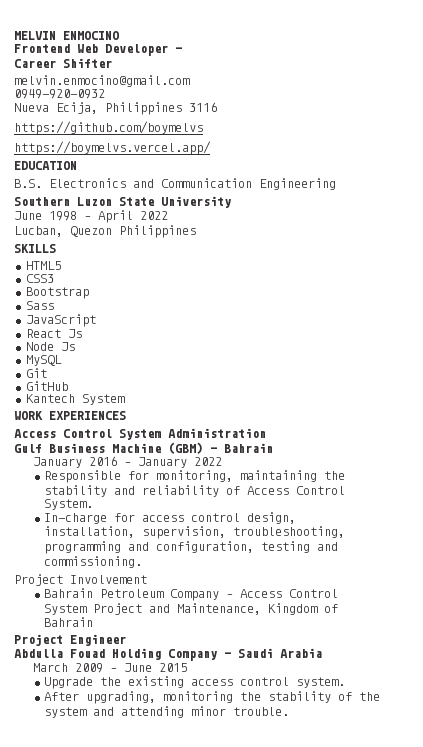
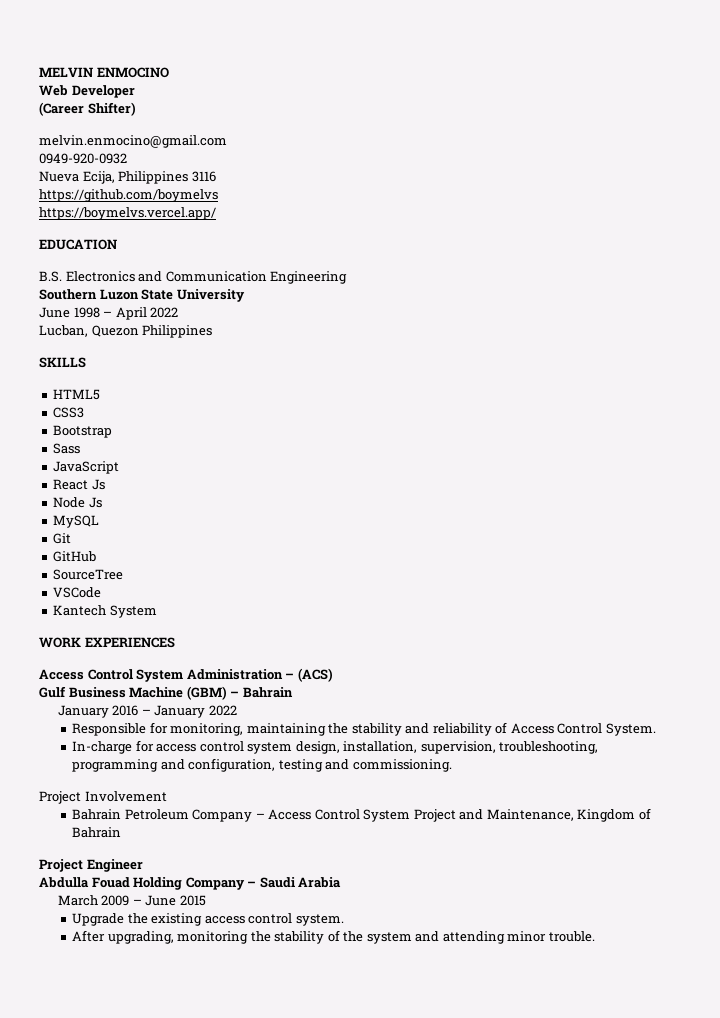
[14,44,70,53] Frontend -> (169, 72) none
[175,47,182,53] [14,58,112,68] - // Career Shifter -> [39,102,136,116] // (Career Shifter)
(68, 386) none -> [53,569,124,580] [53,587,102,598] // SourceTree // VSCode
(266, 433) none -> [285,668,333,682] – (ACS)
(241, 517) none -> [247,742,293,754] system

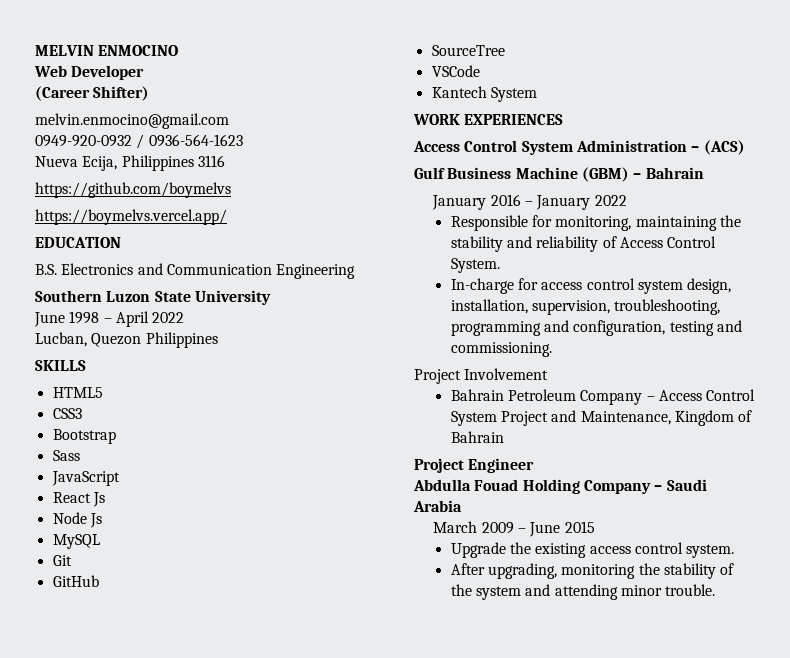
(127, 158) none -> [136,134,243,149] / 0936-564-1623

